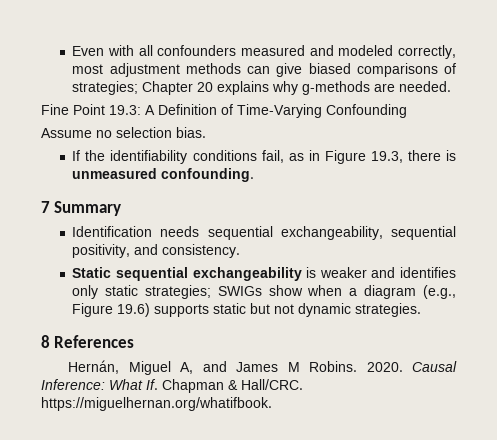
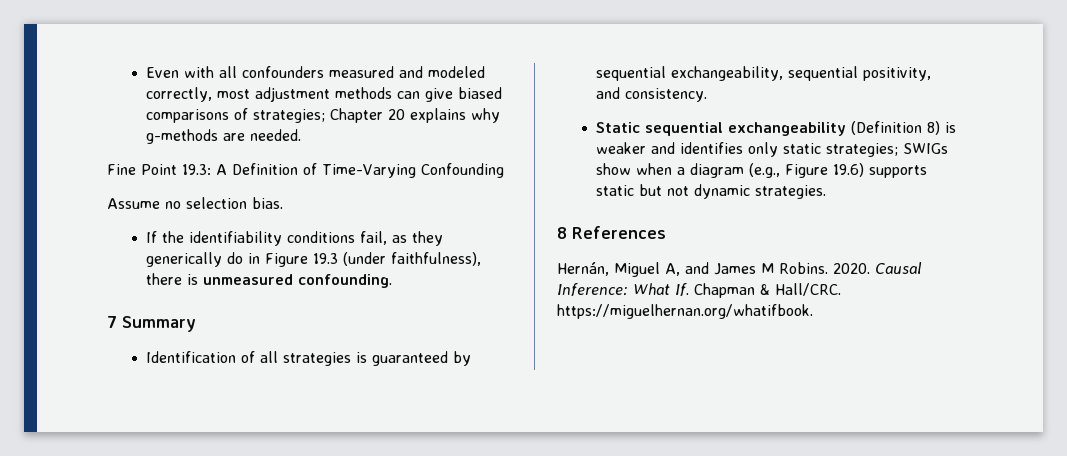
[308,150,403,164] in Figure 19.3, -> [412,231,444,246] [146,252,482,267] they generically do in Figure 19.3 (under faithfulness),
[160,226,200,237] needs -> [241,351,472,366] of all strategies is guaranteed by
(302, 274) none -> [851,121,941,135] (Definition 8)

